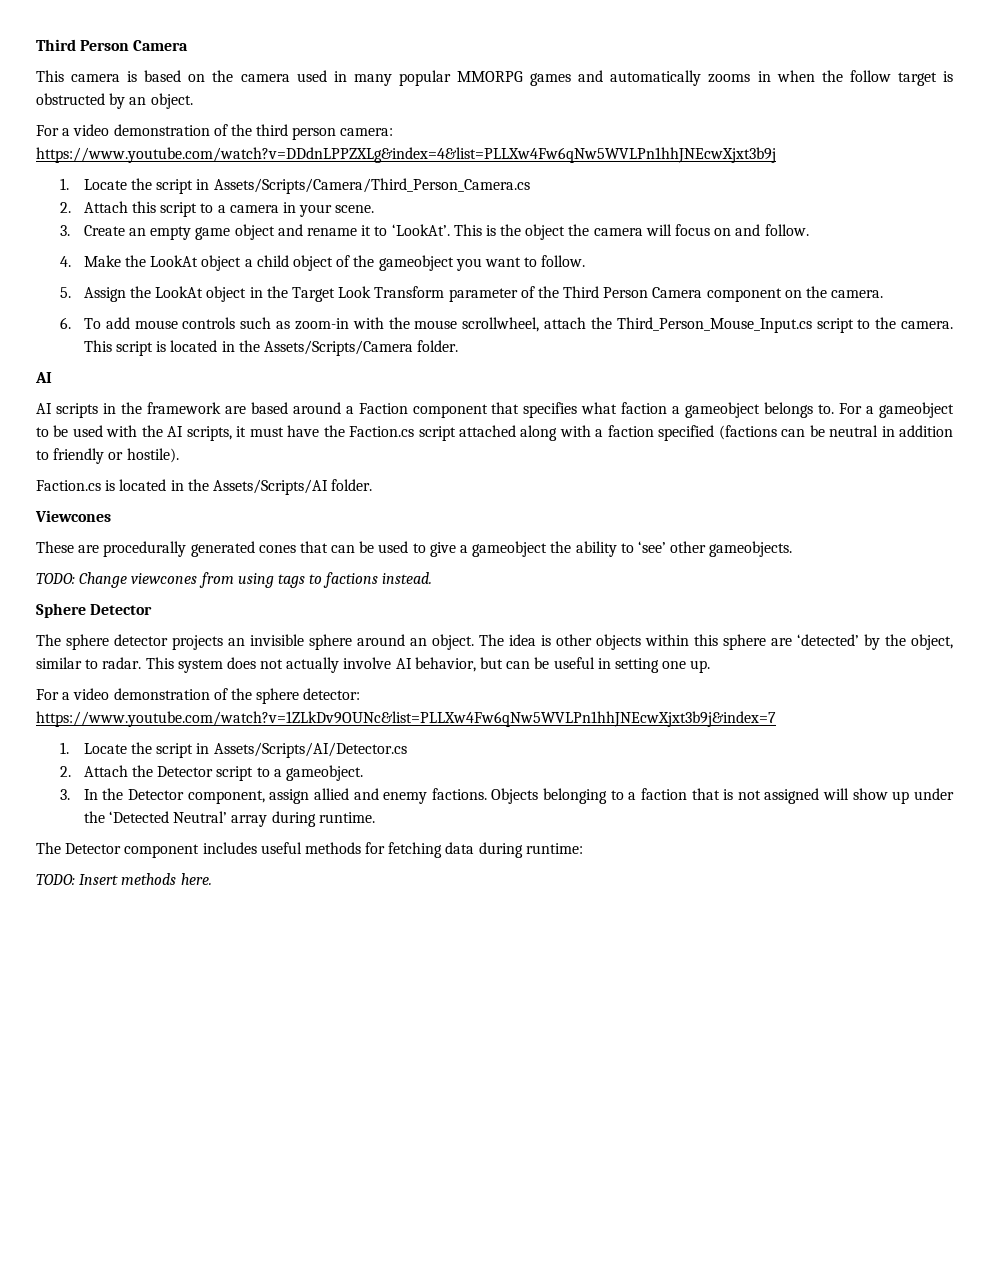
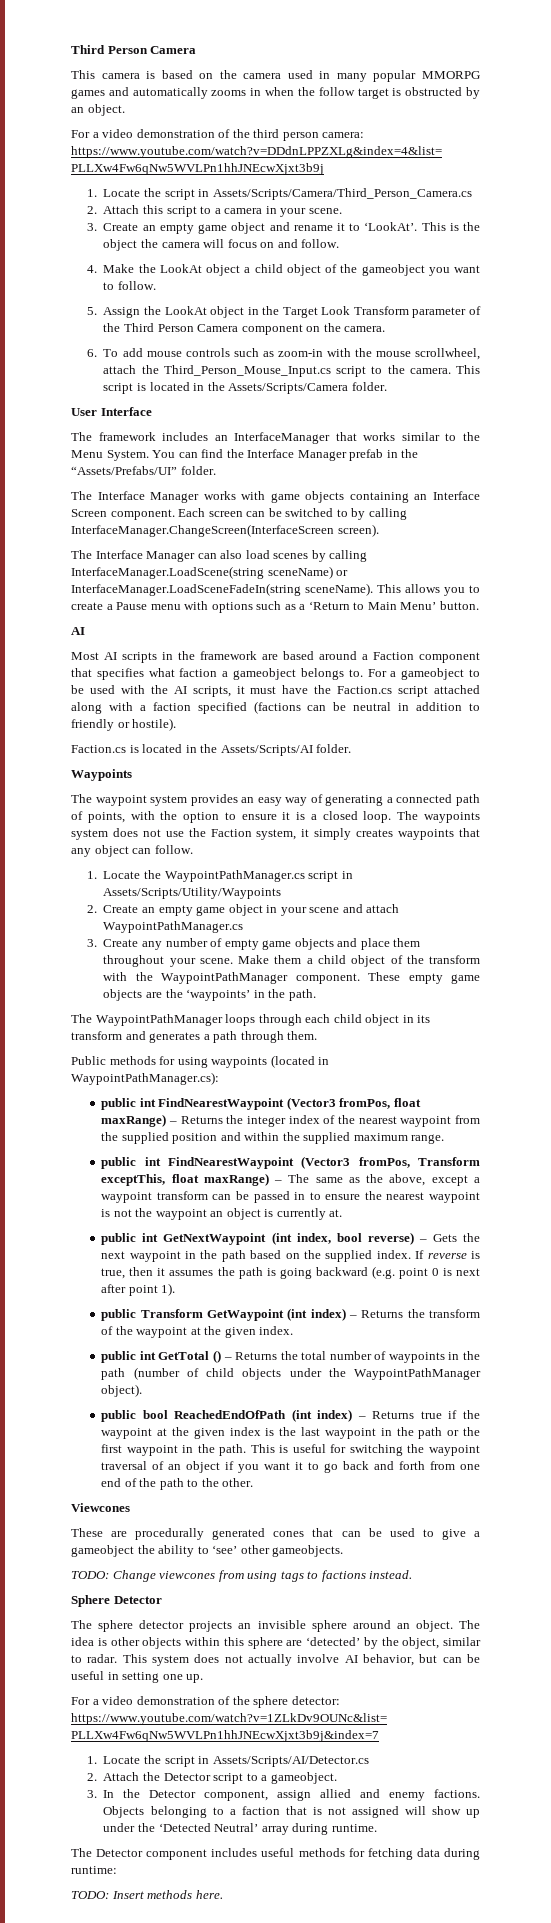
(459, 346) none -> [71,407,152,416] [71,432,480,444] [71,449,419,461] [71,466,216,475] [71,491,480,503] [71,508,407,520] [71,524,379,537] [71,550,368,562] [71,566,349,579] [71,583,480,596] [71,601,479,613] // User Interface // The framework includes an InterfaceManager that works similar to the Menu System. You can find the Interface Manager prefab in the “Assets/Prefabs/UI” folder. // The Interface Manager works with game objects containing an Interface Screen component. Each screen can be switched to by calling InterfaceManager.ChangeScreen(InterfaceScreen screen). // The Interface Manager can also load scenes by calling InterfaceManager.LoadScene(string sceneName) or InterfaceManager.LoadSceneFadeIn(string sceneName). This allows you to create a Pause menu with options such as a ‘Return to Main Menu’ button.
(52, 377) none -> [71,652,99,660] Most
(373, 485) none -> [71,769,132,781] [71,794,480,806] [71,811,481,823] [71,828,481,840] [71,845,193,857] [86,870,353,882] [103,887,282,899] [86,904,400,916] [103,921,244,933] [86,938,421,950] [103,955,480,967] [103,972,481,984] [103,989,316,1001] [71,1014,431,1026] [71,1031,318,1043] [71,1055,330,1068] [71,1072,219,1085] [101,1097,421,1110] [101,1114,481,1127] [101,1132,445,1144] [101,1156,480,1169] [101,1173,480,1186] [101,1191,480,1203] [101,1208,343,1220] [101,1232,481,1245] [101,1250,481,1262] [101,1266,480,1279] [101,1283,176,1296] [101,1308,481,1321] [101,1326,294,1338] [101,1350,480,1363] [101,1367,481,1380] [101,1384,143,1397] [101,1409,481,1422] [101,1427,480,1439] [101,1444,481,1456] [101,1461,481,1473] [101,1478,254,1490] // Waypoints // The waypoint system provides an easy way of generating a connected path of points, with the option to ensure it is a closed loop. The waypoints system does not use the Faction system, it simply creates waypoints that any object can follow. // 1. Locate the WaypointPathManager.cs script in Assets/Scripts/Utility/Waypoints // 2. Create an empty game object in your scene and attach WaypointPathManager.cs // 3. Create any number of empty game objects and place them throughout your scene. Make them a child object of the transform with the WaypointPathManager component. These empty game objects are the ‘waypoints’ in the path. // The WaypointPathManager loops through each child object in its transform and generates a path through them. // Public methods for using waypoints (located in WaypointPathManager.cs): // public int FindNearestWaypoint (Vector3 fromPos, float maxRange) – Returns the integer index of the nearest waypoint from the supplied position and within the supplied maximum range. // public int FindNearestWaypoint (Vector3 fromPos, Transform exceptThis, float maxRange) – The same as the above, except a waypoint transform can be passed in to ensure the nearest waypoint is not the waypoint an object is currently at. // public int GetNextWaypoint (int index, bool reverse) – Gets the next waypoint in the path based on the supplied index. If reverse is true, then it assumes the path is going backward (e.g. point 0 is next after point 1). // public Transform GetWaypoint (int index) – Returns the transform of the waypoint at the given index. // public int GetTotal () – Returns the total number of waypoints in the path (number of child objects under the WaypointPathManager object). // public bool ReachedEndOfPath (int index) – Returns true if the waypoint at the given index is the last waypoint in the path or the first waypoint in the path. This is useful for switching the waypoint traversal of an object if you want it to go back and forth from one end of the path to the other.

